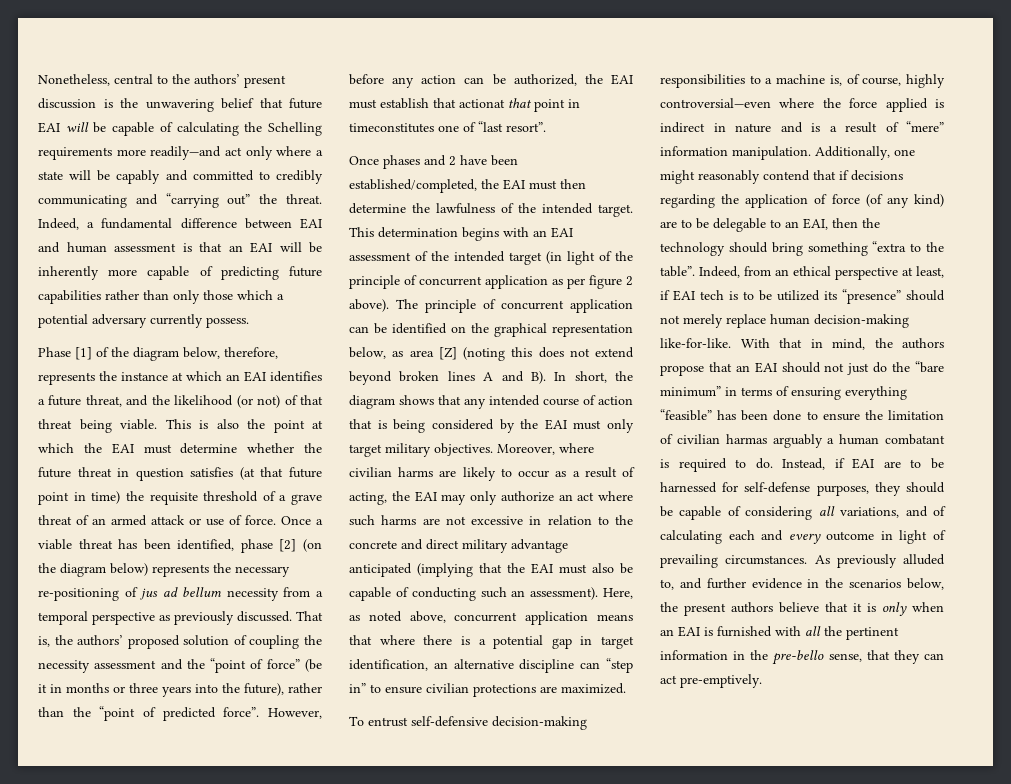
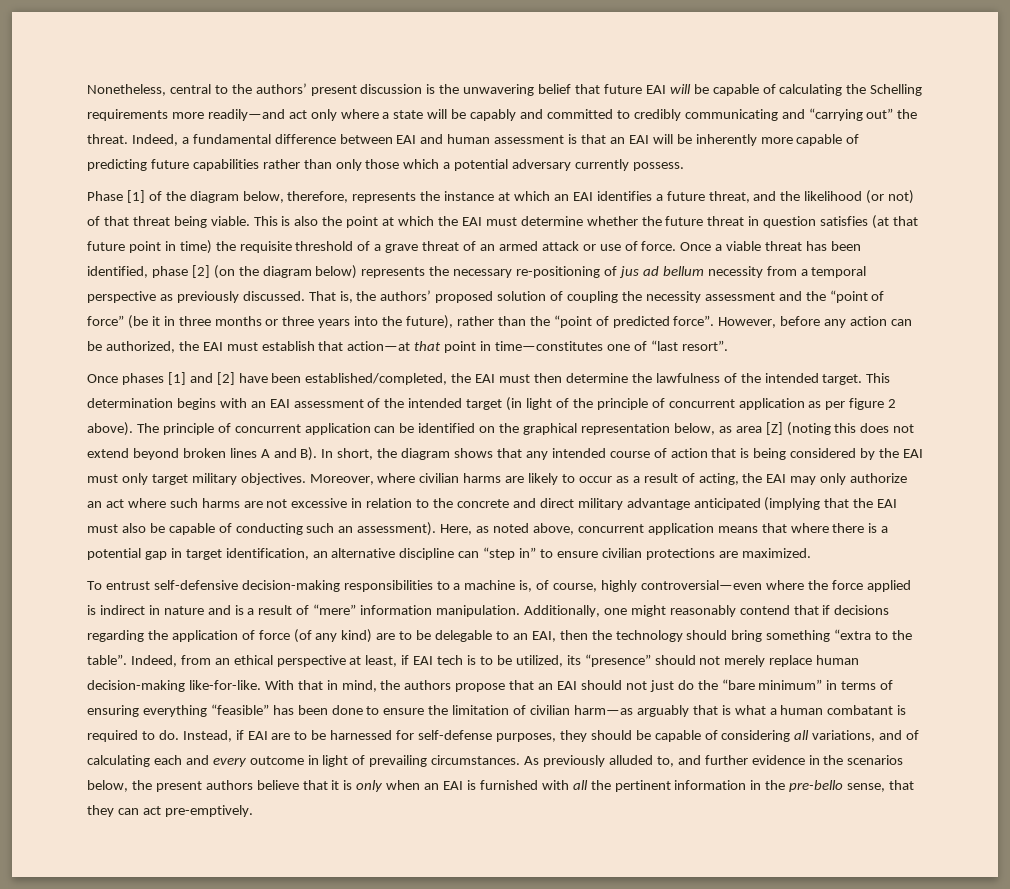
(62, 688) none -> [178,316,211,326] three
[459,99,505,108] actionat -> [347,341,411,351] action—at
[349,123,434,133] timeconstitutes -> [495,341,604,351] time—constitutes
[424,155,456,166] and 2 -> [167,372,235,385] [1] and [2]
[777,290,820,301] utilized -> [515,655,563,667] utilized,
[725,434,823,448] harmas arguably -> [573,705,766,717] harm—as arguably that is what

